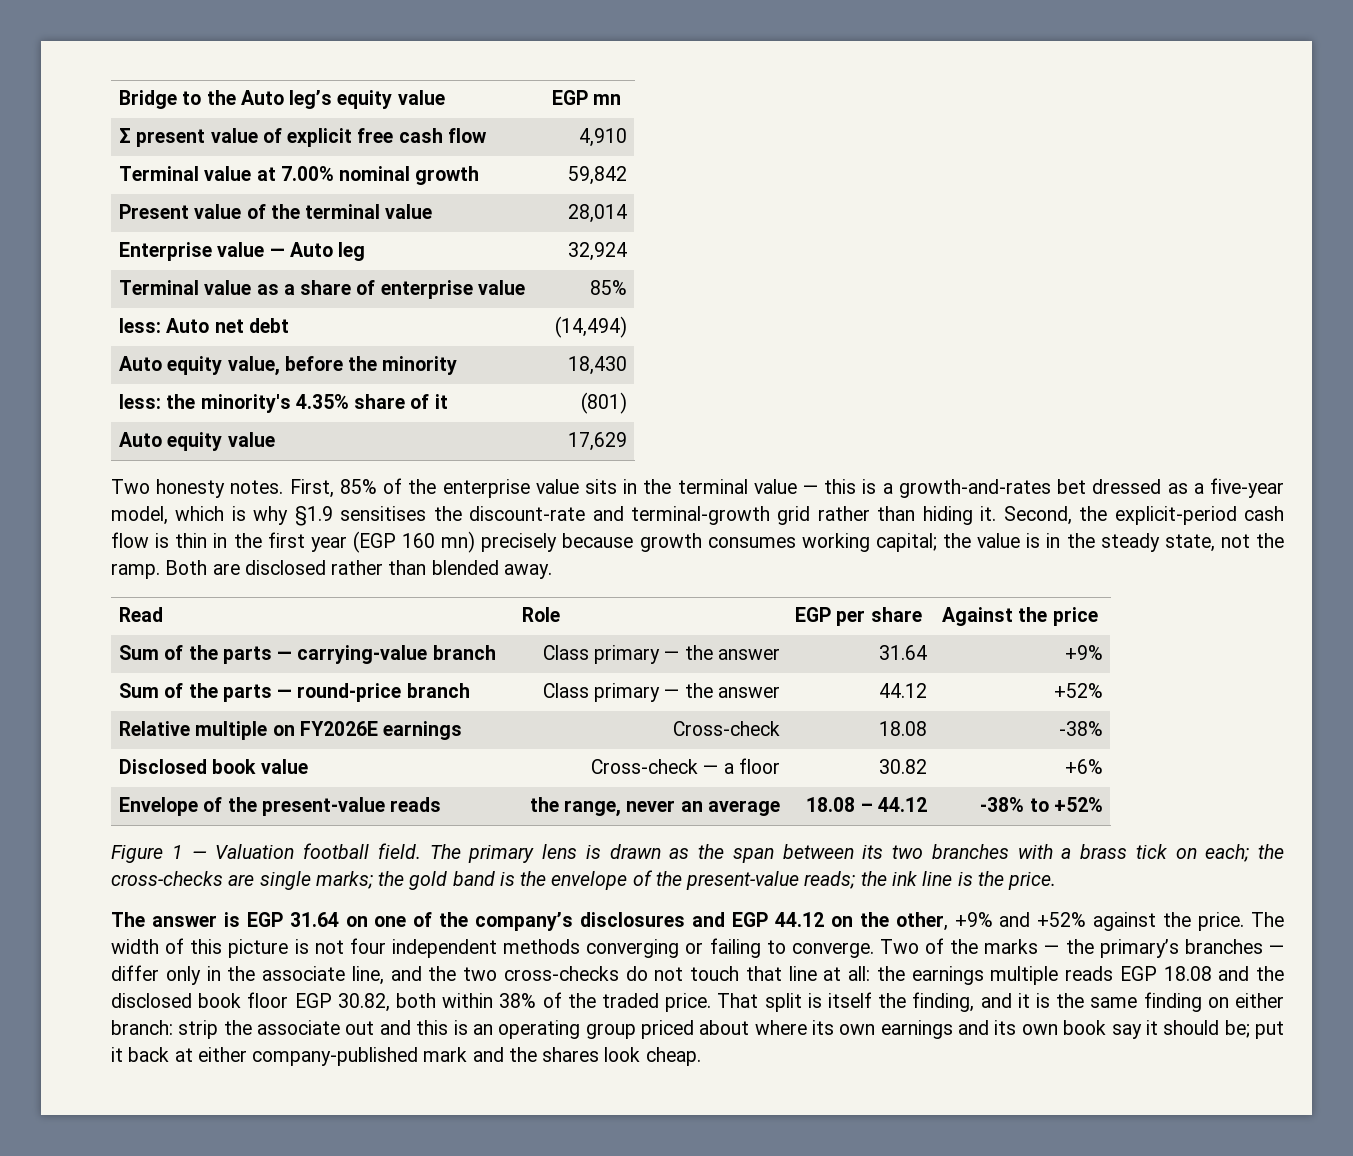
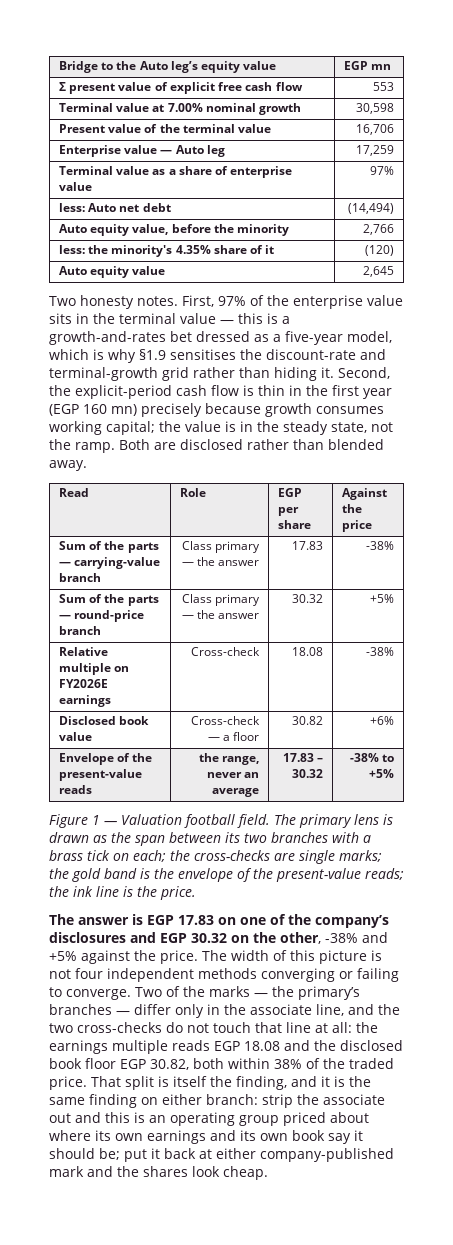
[578,128,627,147] 4,910 -> [373,82,395,91] 553
[567,166,627,185] 59,842 -> [356,103,395,114] 30,598
[567,204,627,223] 28,014 -> [356,124,395,135] 16,706
[567,242,627,261] 32,924 -> [356,145,395,156] 17,259
[589,280,627,295] 85% -> [370,166,395,175] 97%
[567,356,627,375] 18,430 -> [363,224,395,235] 2,766
[580,392,627,414] (801) -> [365,245,395,256] (120)
[567,432,627,451] 17,629 -> [363,266,395,277] 2,645
[339,479,377,494] 85% -> [218,296,246,306] 97%
[878,645,927,660] [1064,645,1103,660] 31.64 | +9% -> [292,541,324,550] [366,541,395,550] 17.83 | -38%
[878,683,927,698] [1053,683,1103,698] 44.12 | +52% -> [292,594,324,603] [370,594,395,603] 30.32 | +5%
[806,797,927,812] 18.08 – 44.12 -> [282,753,324,762] [292,769,324,778] 17.83 – 30.32
[1053,797,1103,812] +52% -> [369,769,395,778] +5%
[289,912,339,927] 31.64 -> [178,915,214,925] 17.83
[774,912,824,927] 44.12 -> [191,933,227,943] 30.32
[954,912,1087,927] +9% and +52% -> [325,932,388,943] [49,951,77,961] -38% and +5%

